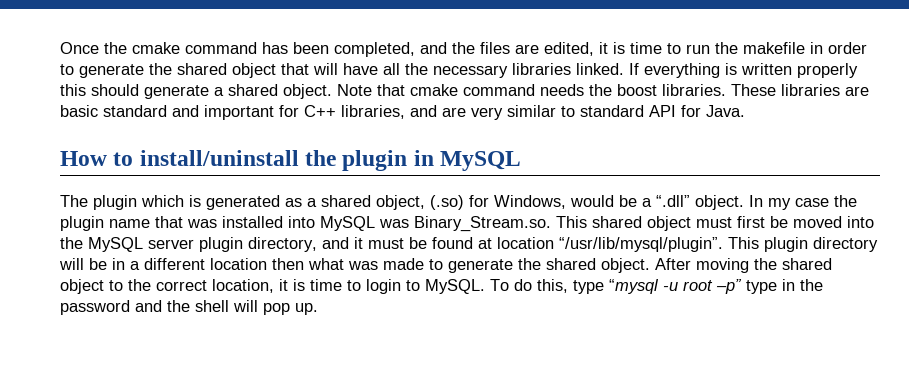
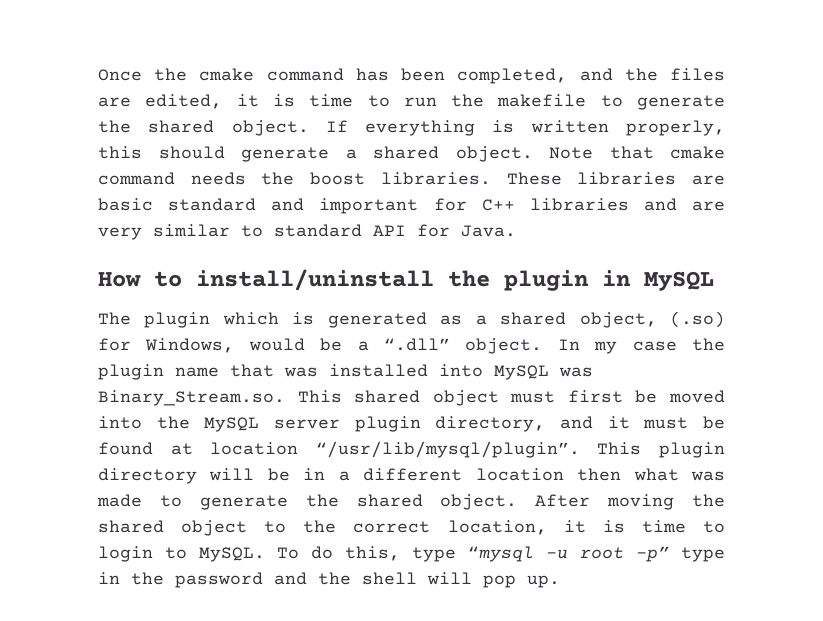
[810,42,867,54] [60,63,624,78] in order to generate the shared object that will have all the necessary libraries linked. -> [600,95,725,110] [98,120,309,136] to generate the shared object.
[797,63,858,78] properly -> [626,120,725,136] properly,
[341,105,405,119] libraries, -> [529,198,629,211] libraries

